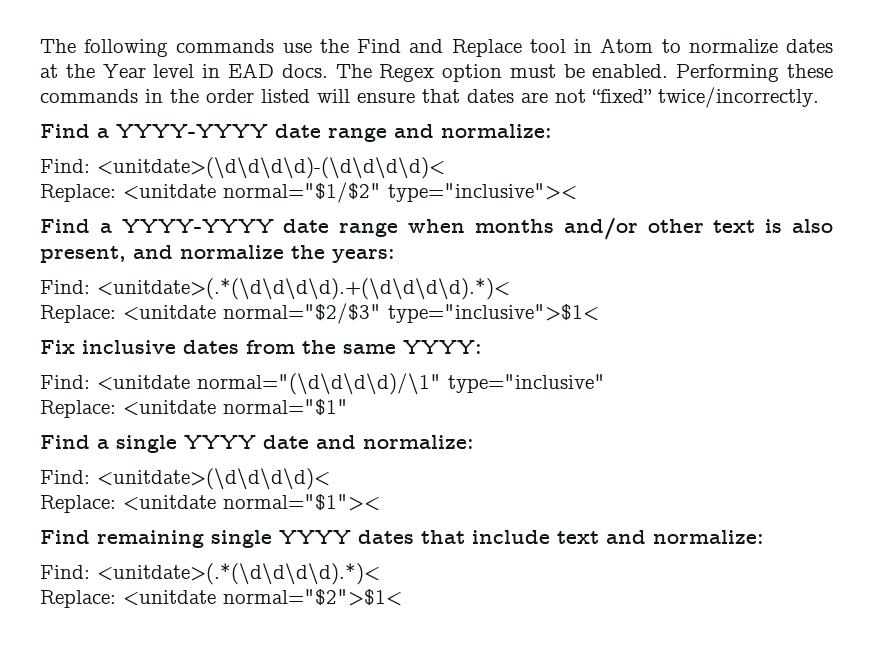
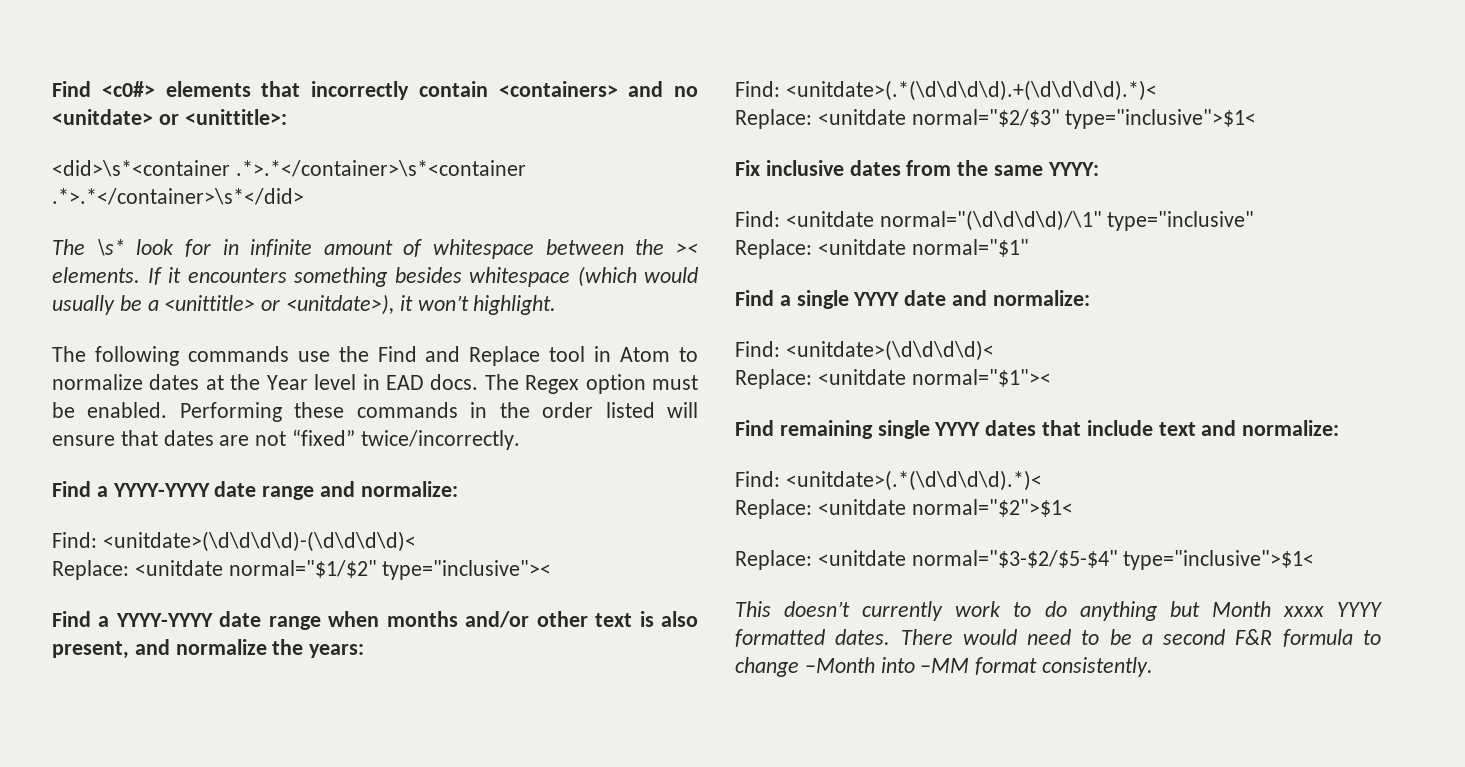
(40, 46) none -> [52,81,698,100] [52,109,287,125] [52,160,526,177] [52,188,304,205] [52,239,698,259] [52,266,698,287] [52,294,557,315] Find <c0#> elements that incorrectly contain <containers> and no <unitdate> or <unittitle>: // <did>\s*<container .*>.*</container>\s*<container .*>.*</container>\s*</did> // The \s* look for in infinite amount of whitespace between the >< elements. If it encounters something besides whitespace (which would usually be a <unittitle> or <unitdate>), it won’t highlight. //
(402, 597) none -> [735,550,1315,570] [735,601,1382,621] [735,629,1381,647] [735,657,1154,677] // Replace: <unitdate normal="$3-$2/$5-$4" type="inclusive">$1< // This doesn’t currently work to do anything but Month xxxx YYYY formatted dates. There would need to be a second F&R formula to change –Month into –MM format consistently.

